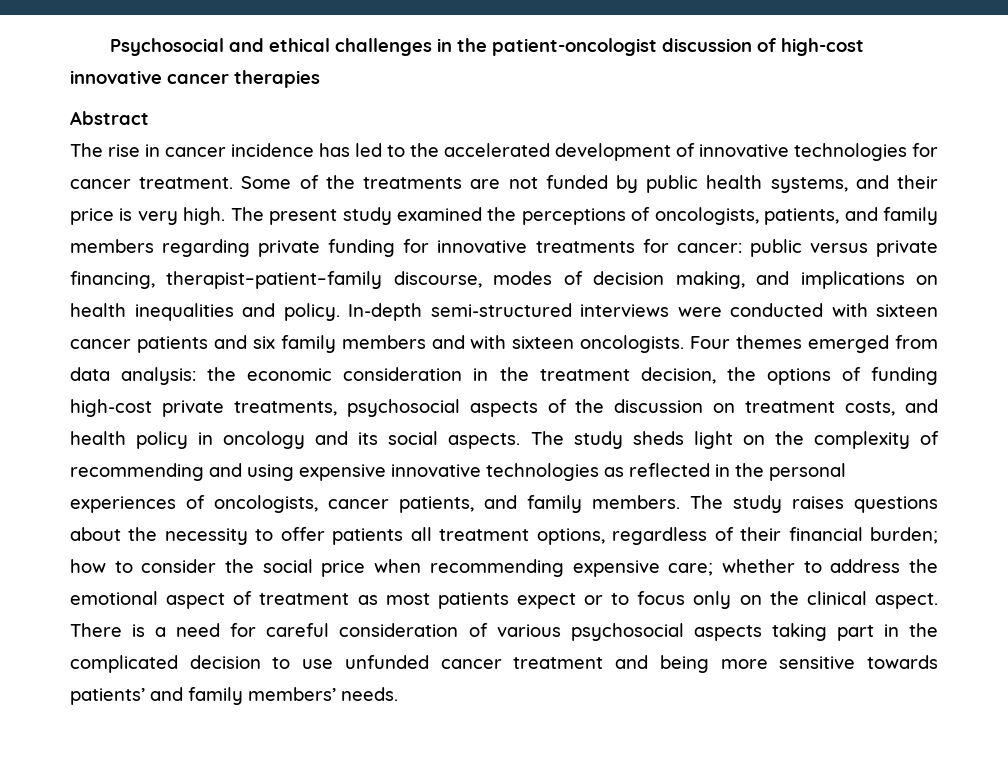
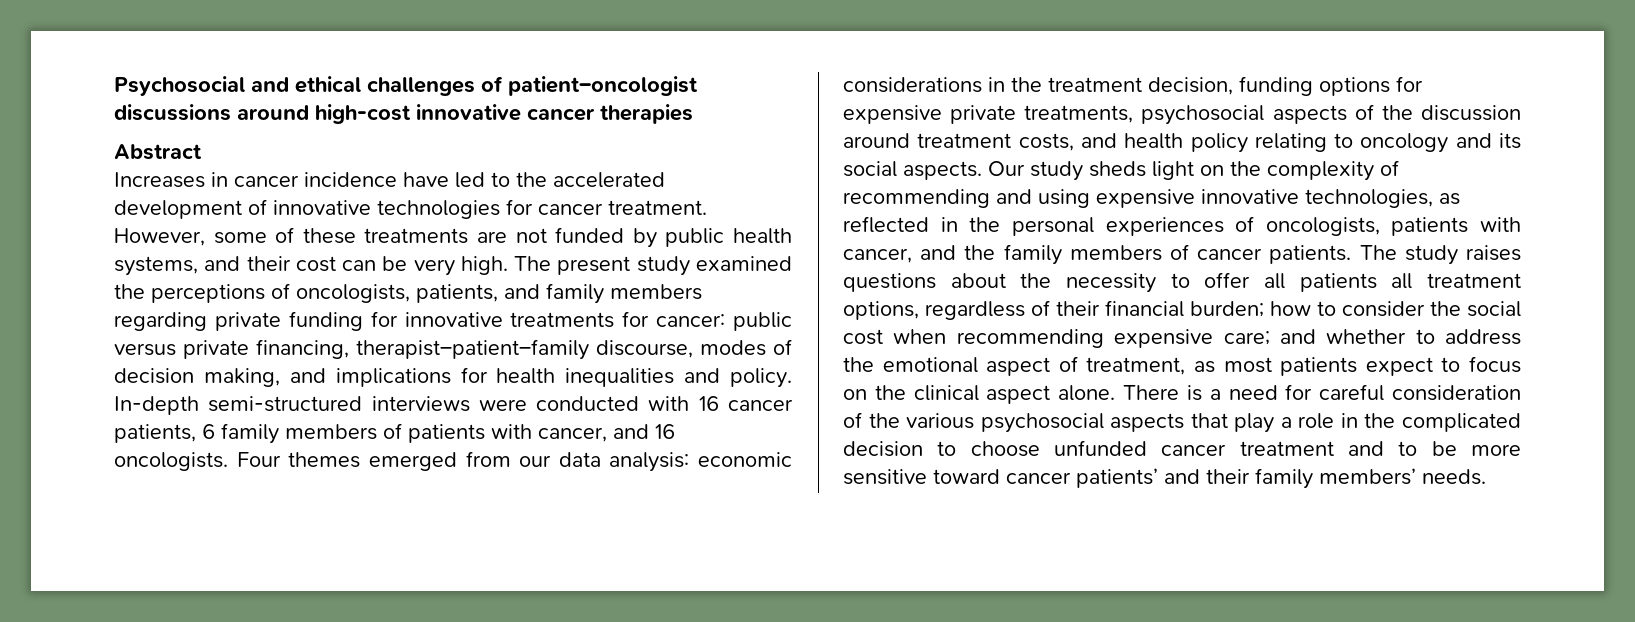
[437,38,777,56] in the patient-oncologist discussion of -> [481,76,698,96] [114,104,309,121] of patient–oncologist discussions around
[70,143,140,157] The rise -> [114,172,205,188] Increases
[319,143,350,157] has -> [403,172,449,187] have
[241,175,355,189] Some of the -> [114,227,356,246] However, some of these
[70,208,133,225] price is -> [295,256,408,272] cost can be
[916,275,939,285] on -> [460,367,488,383] for
[876,304,938,317] [70,335,575,353] sixteen cancer patients and six family members and with sixteen -> [698,396,794,411] [114,423,675,444] 16 cancer patients, 6 family members of patients with cancer, and 16
(938, 342) none -> [519,455,552,467] our
[207,367,463,381] the economic consideration -> [698,452,792,467] [843,77,982,93] economic considerations
[726,367,939,385] [70,399,152,417] the options of funding high-cost -> [1239,76,1423,96] [843,105,942,124] funding options for expensive
[713,403,736,413] on -> [843,133,910,148] around
[198,432,214,445] in -> [1254,133,1354,152] relating to
[530,431,564,445] The -> [988,161,1025,176] Our
[486,463,599,481] technologies -> [1305,189,1433,208] technologies,
[328,495,680,513] cancer patients, and family members. -> [1391,217,1521,236] [843,244,1352,265] patients with cancer, and the family members of cancer patients.
(325, 534) none -> [1264,273,1285,289] all
[321,560,366,577] price -> [843,329,883,345] cost
(714, 569) none -> [1279,329,1316,344] and
[259,593,350,605] treatment -> [1086,357,1186,375] treatment,
[584,595,604,605] or -> (1433, 366) none
[693,591,732,609] only -> (1521, 364) none
[874,593,938,609] aspect. -> [986,385,1116,404] aspect alone.
(488, 630) none -> [868,413,900,428] the
[771,623,874,641] taking part -> [1190,413,1335,433] that play a role
[302,659,334,669] use -> [970,441,1040,457] choose
[659,655,939,673] being more sensitive towards -> [1398,441,1521,456] [843,469,1071,485] to be more sensitive toward cancer
(183, 694) none -> [1206,469,1250,484] their

